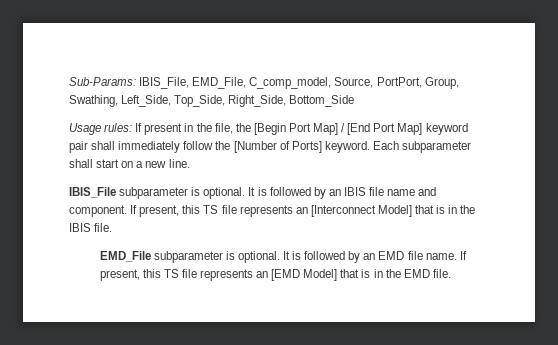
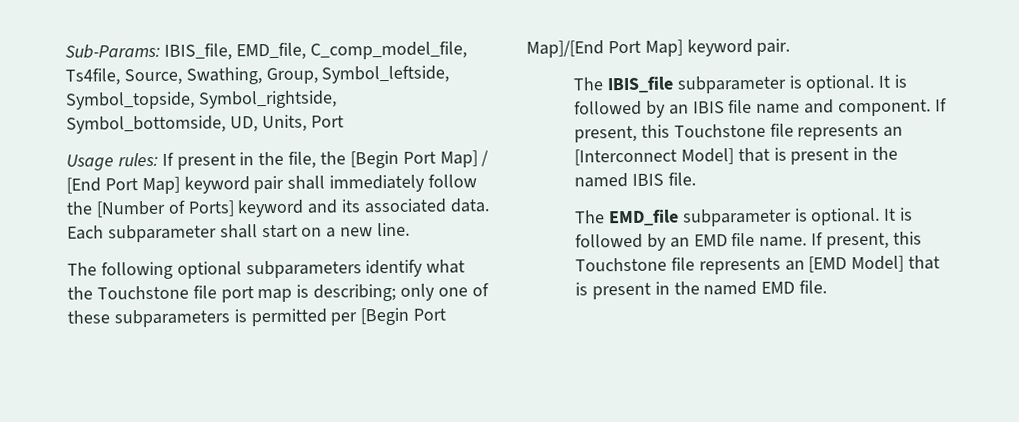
[139,77,459,89] [69,95,355,107] IBIS_File, EMD_File, C_comp_model, Source, PortPort, Group, Swathing, Left_Side, Top_Side, Right_Side, Bottom_Side -> [163,41,467,61] [65,65,450,86] [65,90,337,110] [66,114,344,134] IBIS_file, EMD_file, C_comp_model_file, Ts4file, Source, Swathing, Group, Symbol_leftside, Symbol_topside, Symbol_rightside, Symbol_bottomside, UD, Units, Port
[324,141,370,153] keyword. -> [237,198,490,218] keyword and its associated data.
[69,187,116,198] IBIS_File -> [67,259,466,280] [67,283,489,303] [67,307,447,328] [526,38,791,58] [572,76,674,94] The following optional subparameters identify what the Touchstone file port map is describing; only one of these subparameters is permitted per [Begin Port Map]/[End Port Map] keyword pair. // The IBIS_file
[203,205,219,214] TS -> [673,123,766,138] Touchstone
[448,205,476,214] in the -> [790,146,899,165] [573,173,628,188] present in the named
[99,251,151,262] EMD_File -> [573,209,679,227] The EMD_file
[163,269,179,278] TS -> [574,257,667,272] Touchstone
[373,269,401,278] in the -> [591,280,758,300] present in the named

